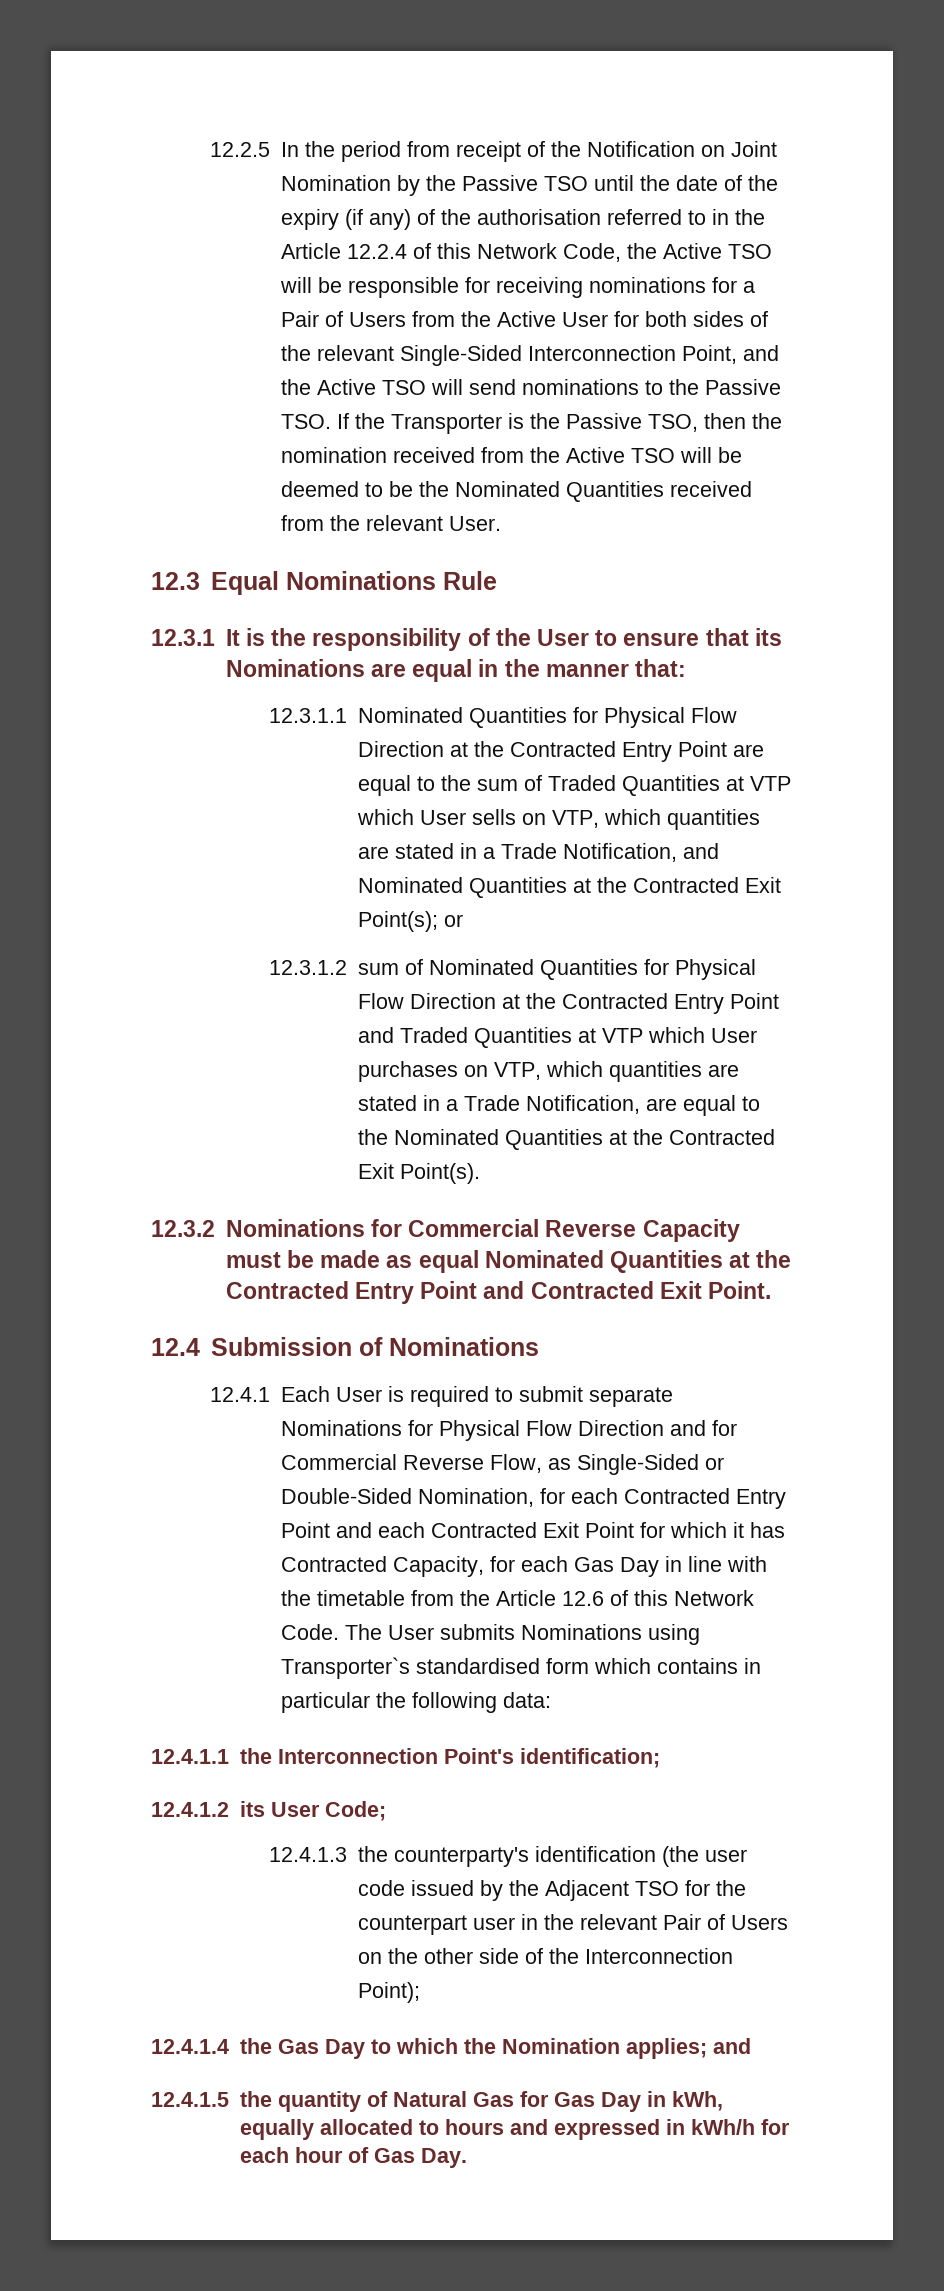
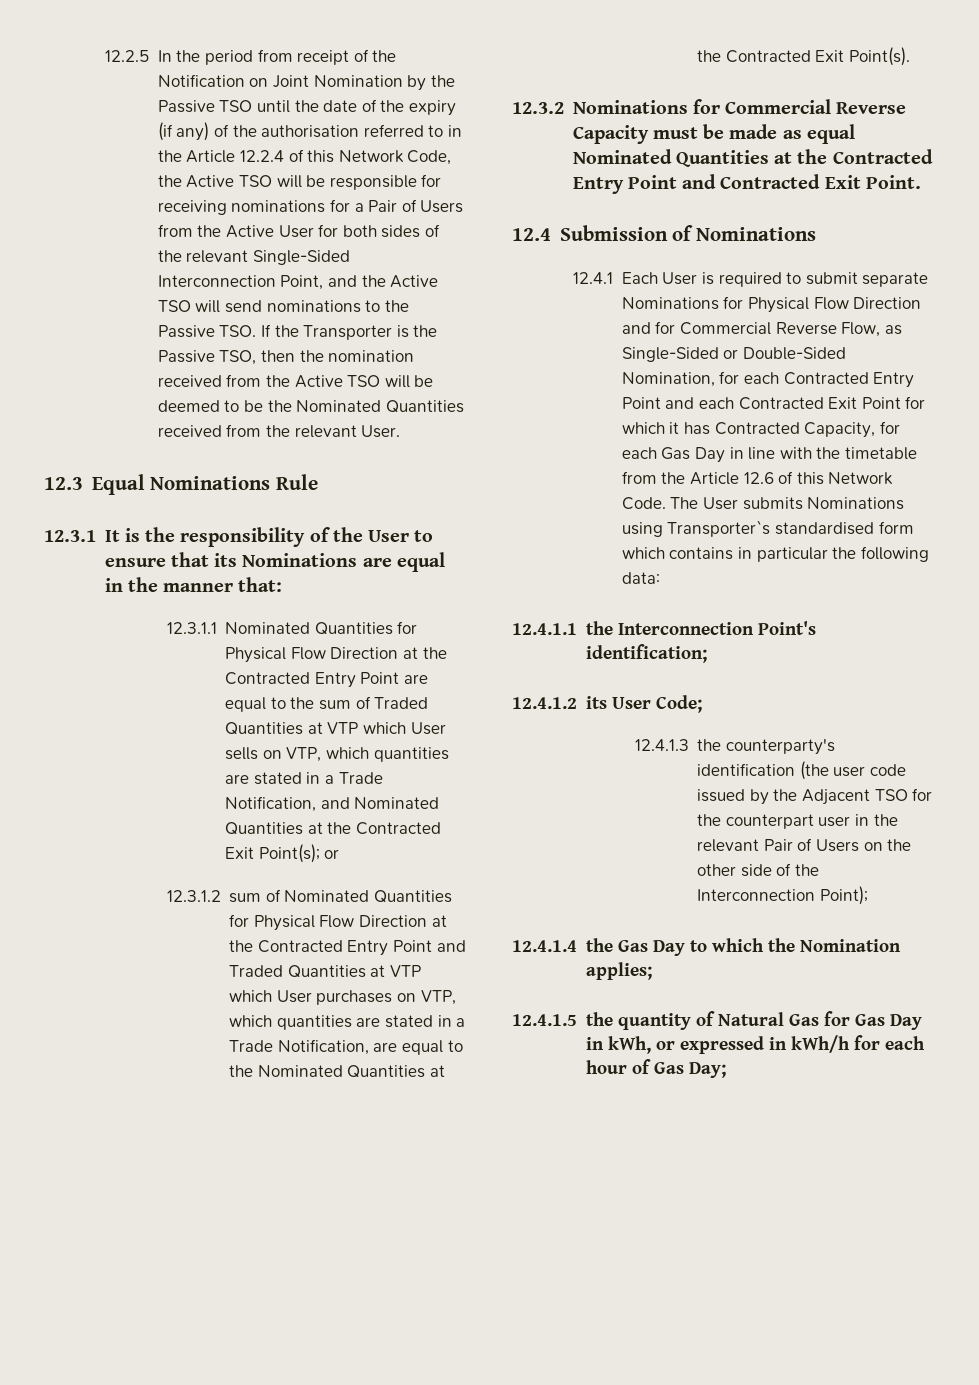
[712,2038,751,2054] and -> (652, 971) none
[239,2119,548,2140] equally allocated to hours and -> [655,1041,675,1050] or
[420,2148,467,2168] Day. -> [688,1062,726,1078] Day;

